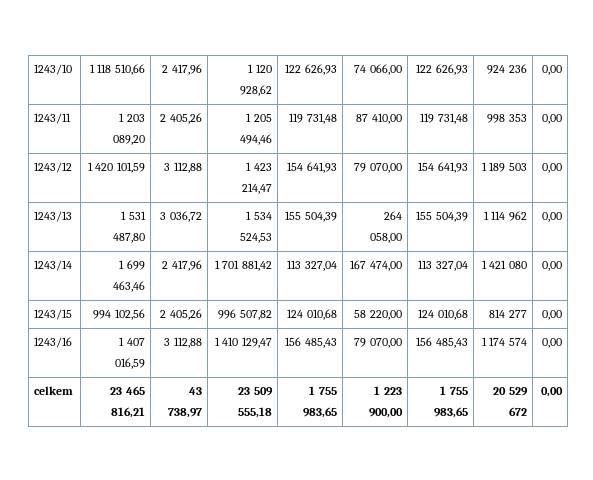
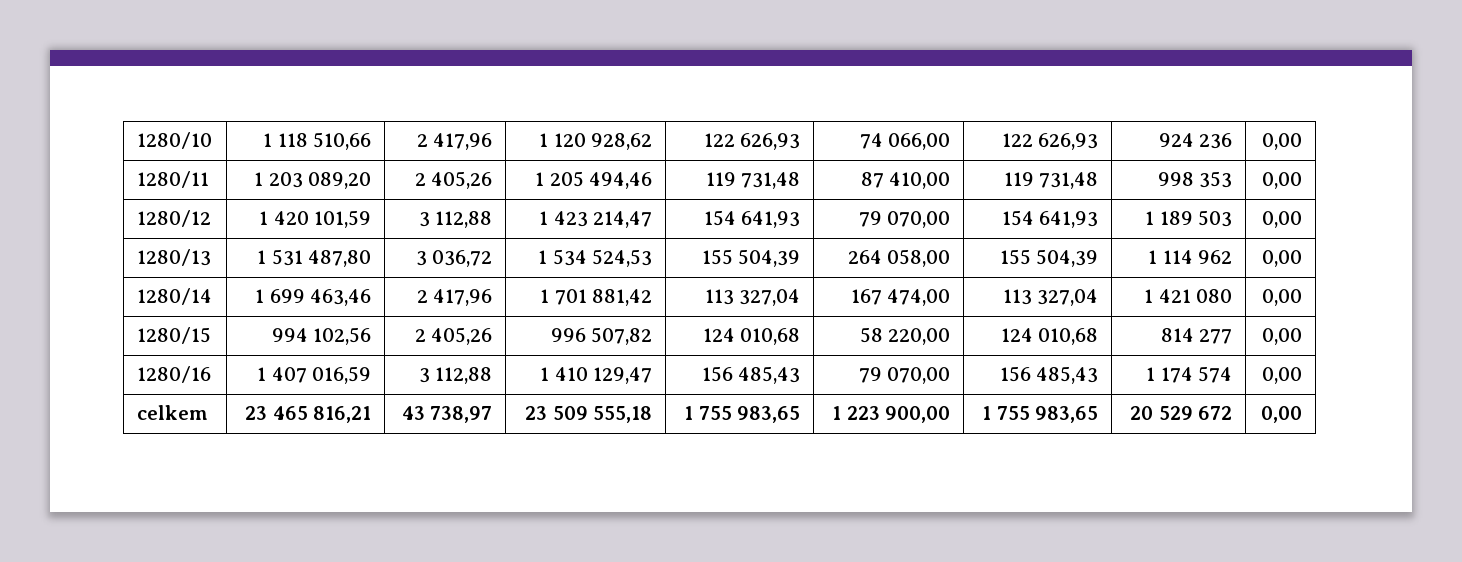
[34,64,73,75] 1243/10 -> [136,132,212,149] 1280/10
[34,113,72,124] 1243/11 -> [136,171,209,188] 1280/11
[34,162,73,173] 1243/12 -> [136,210,211,227] 1280/12
[34,211,73,222] 1243/13 -> [136,249,211,266] 1280/13
[34,260,73,271] 1243/14 -> [136,288,212,305] 1280/14
[34,309,73,320] 1243/15 -> [136,327,211,344] 1280/15
[34,337,73,348] 1243/16 -> [136,366,211,383] 1280/16

